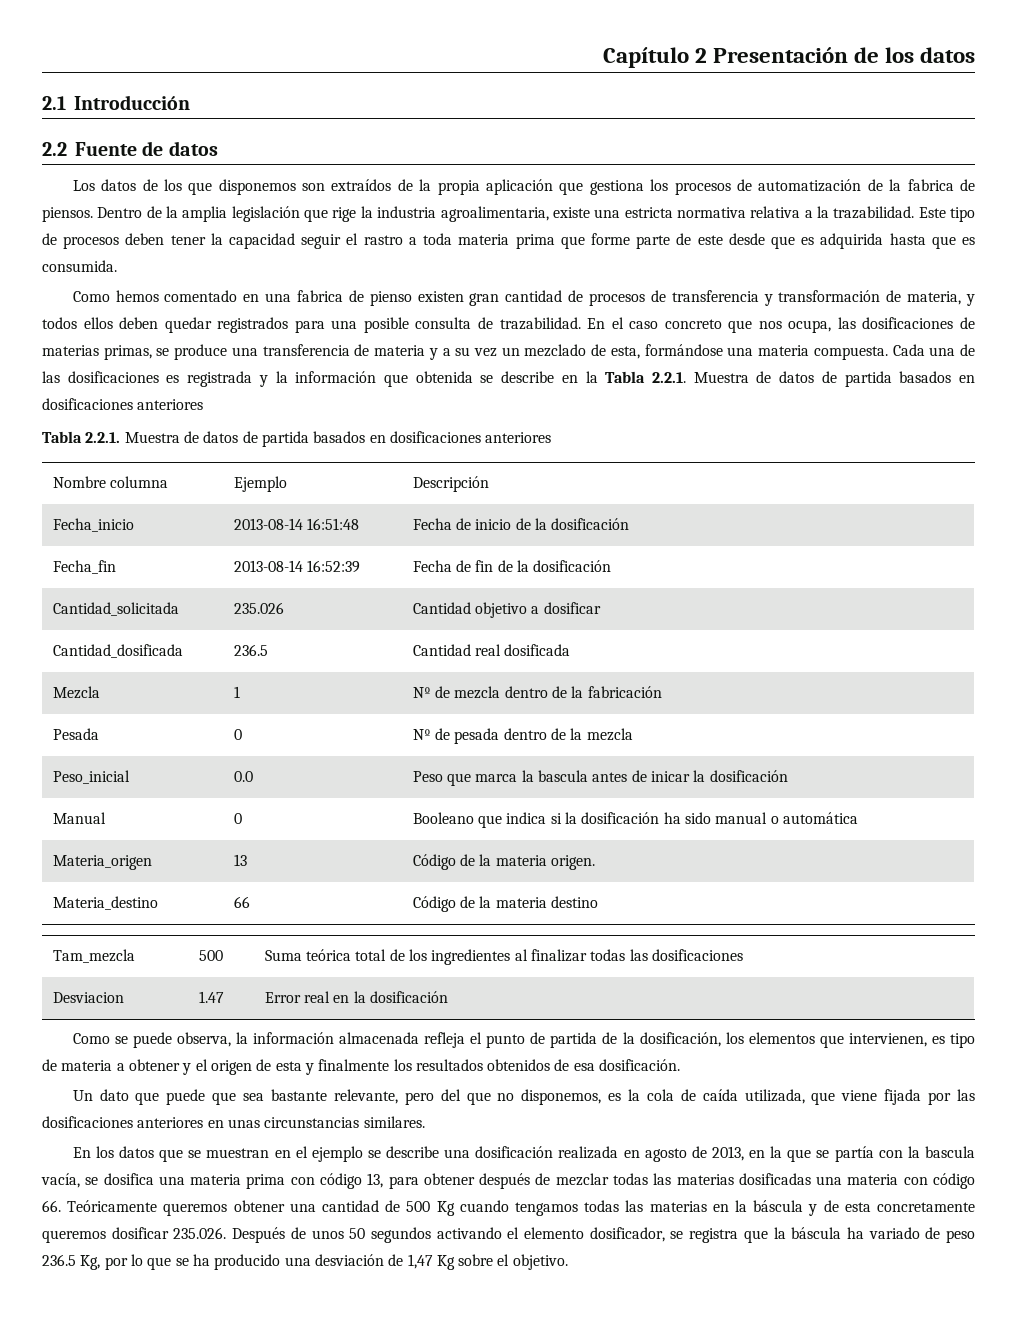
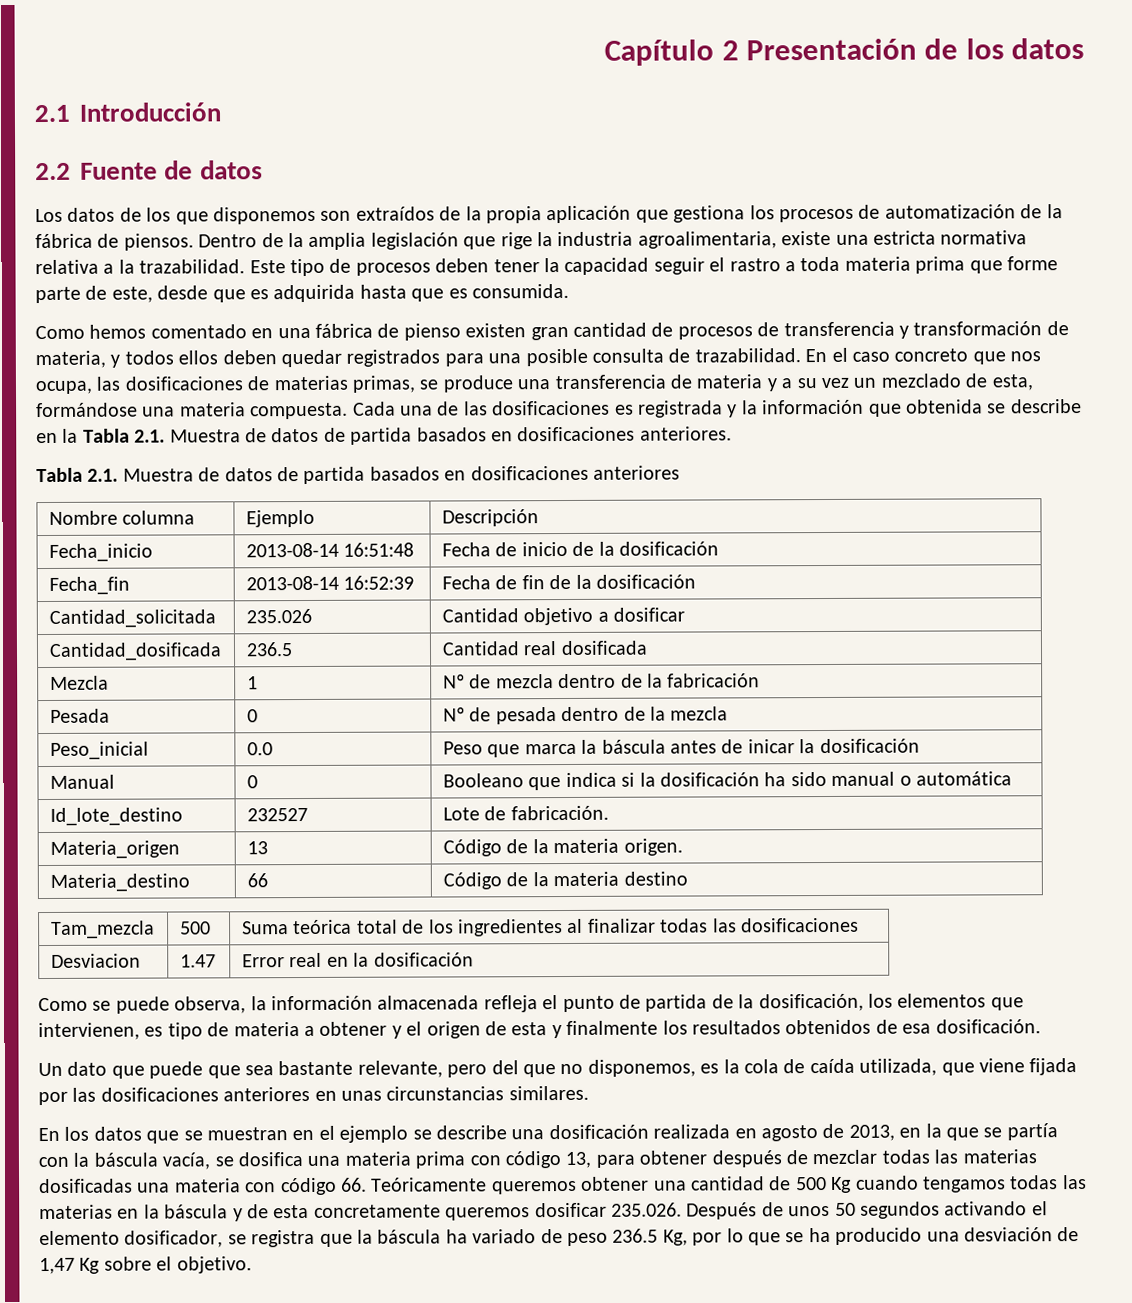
[907,179,954,191] fabrica -> [35,233,93,249] fábrica
[697,235,723,245] este -> [111,286,153,303] este,
[297,290,344,302] fabrica -> [315,323,373,338] fábrica
[651,371,975,387] [42,398,204,410] [42,431,121,443] 2.2.1. Muestra de datos de partida basados en dosificaciones anteriores // Tabla 2.2.1. -> [134,426,732,445] [36,467,119,483] 2.1. Muestra de datos de partida basados en dosificaciones anteriores. // Tabla 2.1.
[537,770,588,782] bascula -> [601,739,666,754] báscula
(858, 818) none -> [49,807,183,826] [246,807,308,822] [442,805,609,821] // Id_lote_destino | 232527 | Lote de fabricación.
[924,1146,975,1158] bascula -> [93,1152,158,1167] báscula

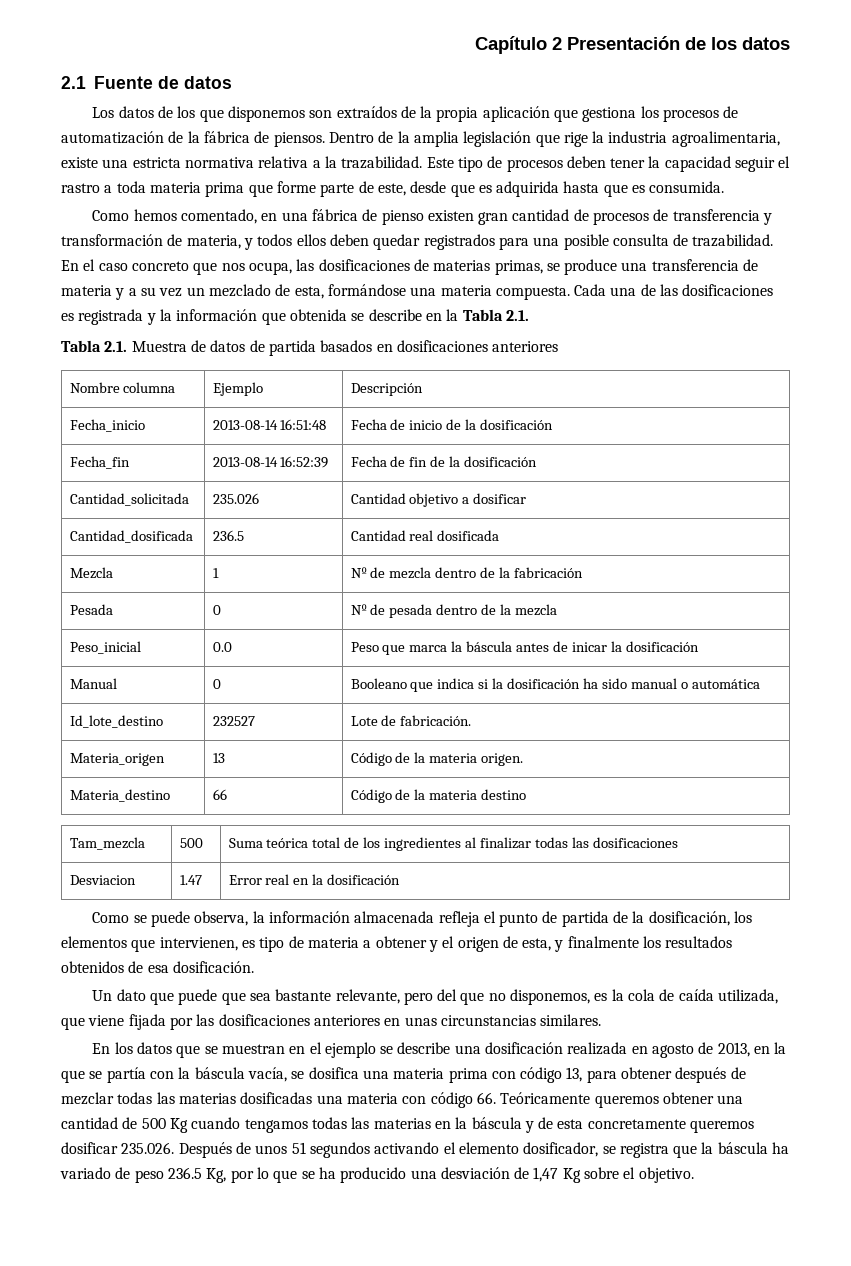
[79,102,221,122] [35,162,71,181] Introducción // 2.2 -> (86, 82) none
[150,324,247,339] comentado -> [180,209,257,224] comentado,
[169,426,732,445] Muestra de datos de partida basados en dosificaciones anteriores. -> (529, 315) none
[511,1022,548,1036] esta -> [522,938,552,951] esta,
[834,1202,856,1216] 50 -> [291,1142,306,1154] 51

